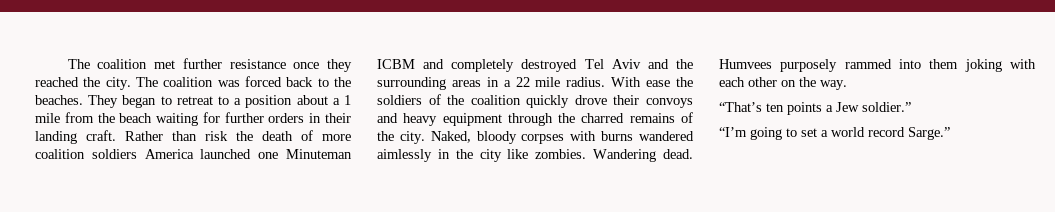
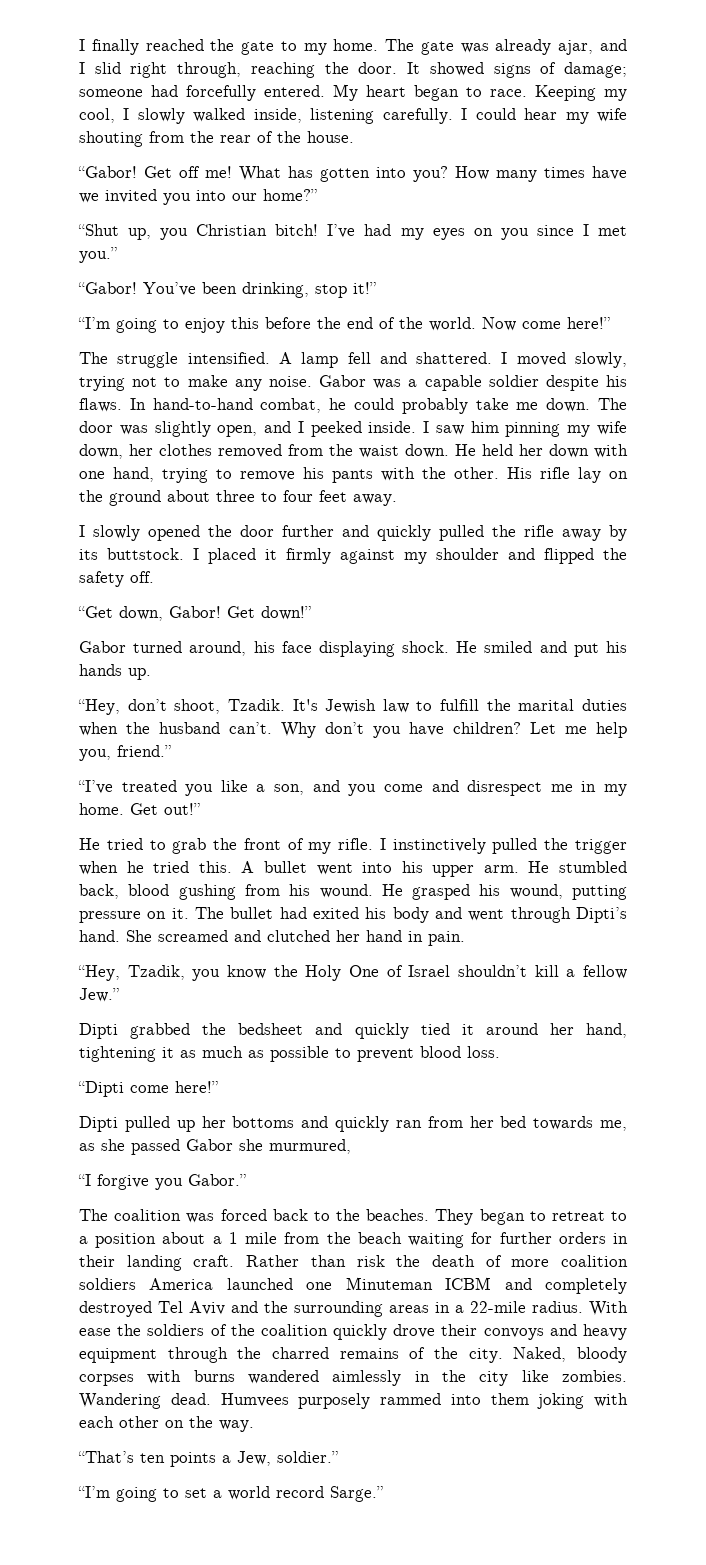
[67,58,353,72] [35,77,131,90] The coalition met further resistance once they reached the city. -> [79,39,627,55] [79,62,628,78] [79,84,627,101] [79,108,627,124] [79,131,354,147] [78,166,627,182] [79,189,317,205] [78,224,628,240] [79,247,117,263] [78,282,376,298] [78,317,610,333] [79,352,628,368] [79,375,628,391] [79,398,628,414] [79,421,627,437] [79,444,628,459] [79,467,628,483] [79,490,397,506] [79,525,627,541] [79,548,627,564] [79,571,154,587] [78,606,311,621] [79,641,627,657] [79,664,151,680] [78,699,627,715] [79,722,627,738] [79,745,171,761] [78,780,628,796] [79,803,200,815] [79,838,627,854] [79,861,627,877] [79,884,627,900] [79,907,627,923] [79,930,465,946] [78,965,627,981] [79,988,119,1002] [79,1023,628,1039] [79,1046,500,1062] [78,1081,218,1097] [79,1116,627,1132] [79,1139,351,1155] [78,1174,246,1190] I finally reached the gate to my home. The gate was already ajar, and I slid right through, reaching the door. It showed signs of damage; someone had forcefully entered. My heart began to race. Keeping my cool, I slowly walked inside, listening carefully. I could hear my wife shouting from the rear of the house. // “Gabor! Get off me! What has gotten into you? How many times have we invited you into our home?” // “Shut up, you Christian bitch! I’ve had my eyes on you since I met you.” // “Gabor! You’ve been drinking, stop it!” // “I’m going to enjoy this before the end of the world. Now come here!” // The struggle intensified. A lamp fell and shattered. I moved slowly, trying not to make any noise. Gabor was a capable soldier despite his flaws. In hand-to-hand combat, he could probably take me down. The door was slightly open, and I peeked inside. I saw him pinning my wife down, her clothes removed from the waist down. He held her down with one hand, trying to remove his pants with the other. His rifle lay on the ground about three to four feet away. // I slowly opened the door further and quickly pulled the rifle away by its buttstock. I placed it firmly against my shoulder and flipped the safety off. // “Get down, Gabor! Get down!” // Gabor turned around, his face displaying shock. He smiled and put his hands up. // “Hey, don’t shoot, Tzadik. It's Jewish law to fulfill the marital duties when the husband can’t. Why don’t you have children? Let me help you, friend.” // “I’ve treated you like a son, and you come and disrespect me in my home. Get out!” // He tried to grab the front of my rifle. I instinctively pulled the trigger when he tried this. A bullet went into his upper arm. He stumbled back, blood gushing from his wound. He grasped his wound, putting pressure on it. The bullet had exited his body and went through Dipti’s hand. She screamed and clutched her hand in pain. // “Hey, Tzadik, you know the Holy One of Israel shouldn’t kill a fellow Jew.” // Dipti grabbed the bedsheet and quickly tied it around her hand, tightening it as much as possible to prevent blood loss. // “Dipti come here!” // Dipti pulled up her bottoms and quickly ran from her bed towards me, as she passed Gabor she murmured, // “I forgive you Gabor.” //
[515,77,561,87] 22 mile -> [470,1301,526,1313] 22-mile
[836,102,859,112] Jew -> [237,1451,271,1466] Jew,

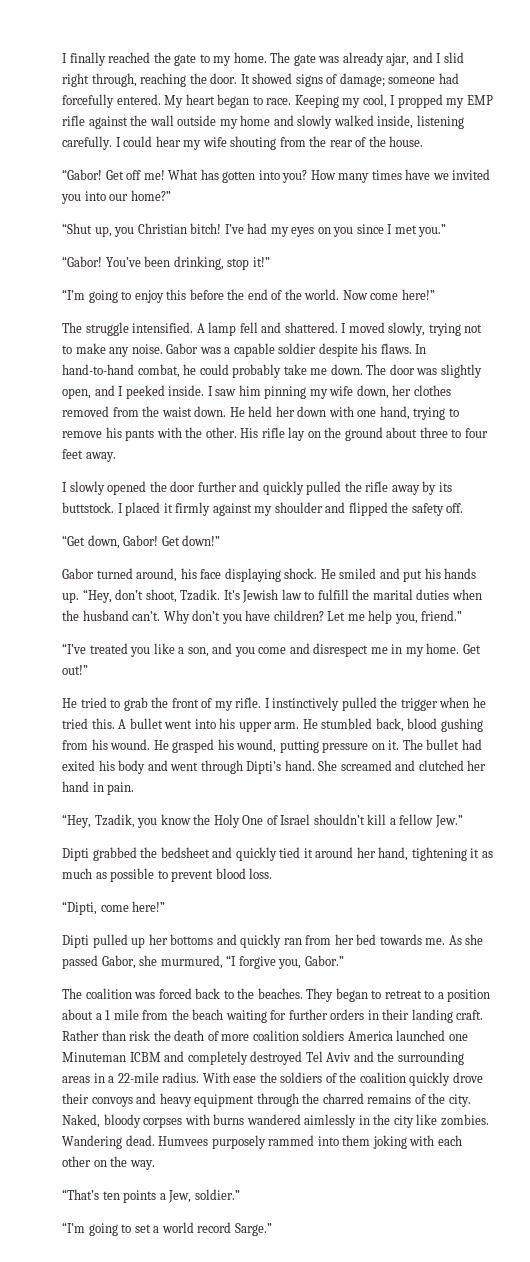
(130, 114) none -> [397,94,493,108] [62,115,294,129] propped my EMP rifle against the wall outside my home and
(151, 674) // -> (79, 597) none
[78,1081,124,1097] “Dipti -> [62,901,97,915] “Dipti,
[599,1120,627,1131] [79,1143,95,1151] me, as -> [425,935,462,945] me. As
[186,1139,233,1151] Gabor -> [101,955,136,969] Gabor,
(351, 1146) // -> (223, 962) none
[155,1178,183,1190] you -> [278,959,302,969] you,

